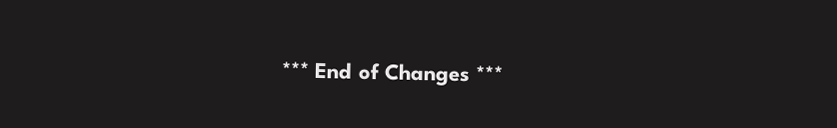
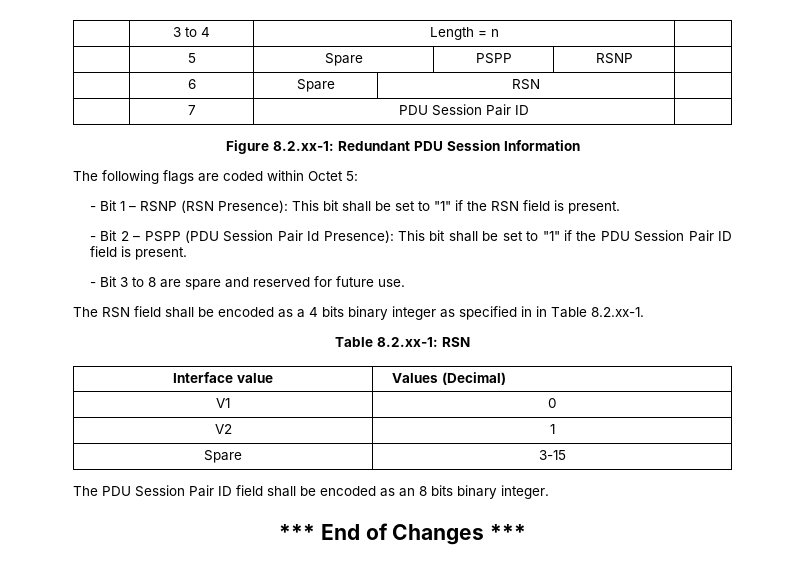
(281, 69) none -> [173,27,210,37] [429,27,499,40] [187,53,196,63] [324,53,363,66] [475,53,512,64] [595,53,633,64] [187,79,196,89] [296,79,335,92] [512,79,540,90] [187,105,196,115] [399,104,529,116] [225,140,580,154] [73,170,358,184] [89,200,620,214] [89,230,732,243] [89,246,187,260] [89,276,405,290] [73,306,644,320] [335,337,470,347] [173,372,273,383] [392,372,507,385] [216,398,230,408] [547,398,557,408] [214,424,232,434] [549,424,555,434] [204,450,242,463] [538,450,566,460] [73,485,549,499] | 3 to 4 | Length = n | // | 5 | Spare | PSPP | RSNP | // | 6 | Spare | RSN | // | 7 | PDU Session Pair ID | // Figure 8.2.xx-1: Redundant PDU Session Information // The following flags are coded within Octet 5: // - Bit 1 – RSNP (RSN Presence): This bit shall be set to "1" if the RSN field is present. // - Bit 2 – PSPP (PDU Session Pair Id Presence): This bit shall be set to "1" if the PDU Session Pair ID field is present. // - Bit 3 to 8 are spare and reserved for future use. // The RSN field shall be encoded as a 4 bits binary integer as specified in in Table 8.2.xx-1. // Table 8.2.xx-1: RSN // Interface value | Values (Decimal) // V1 | 0 // V2 | 1 // Spare | 3-15 // The PDU Session Pair ID field shall be encoded as an 8 bits binary integer. //

